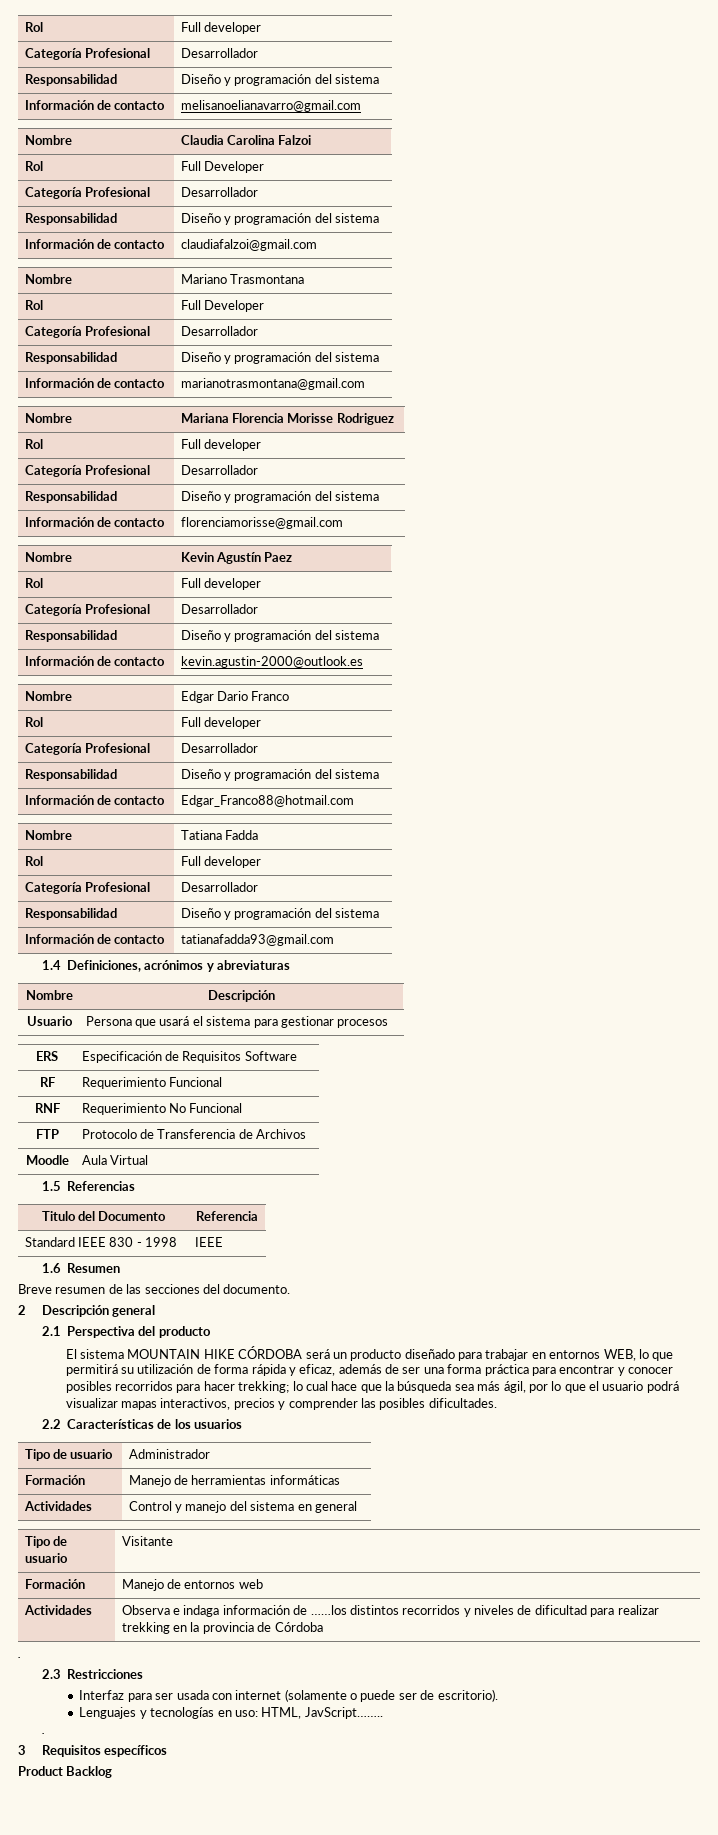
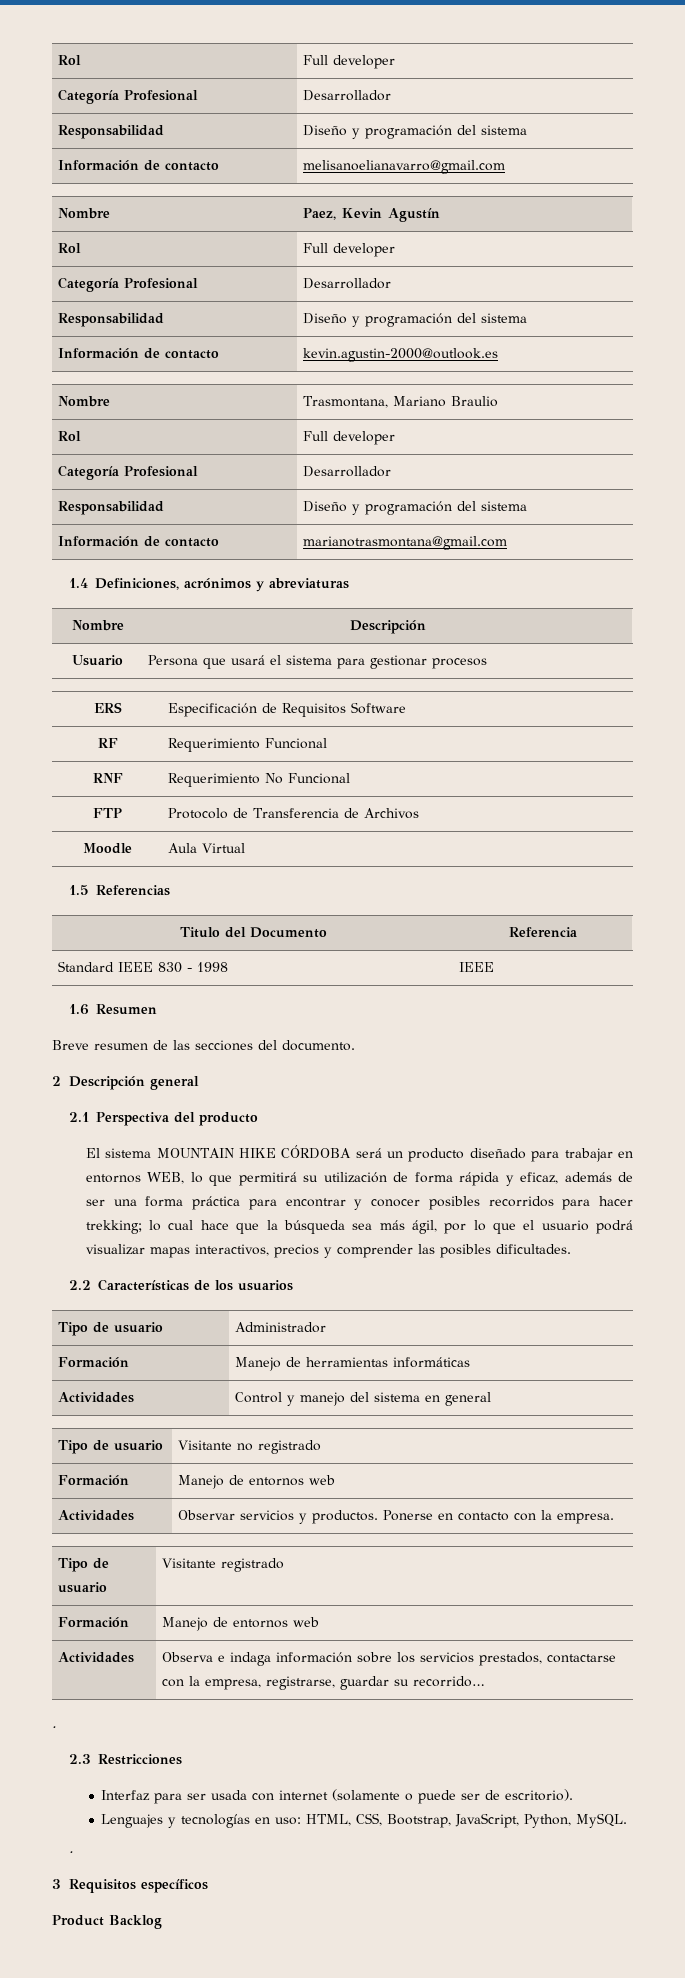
[180,135,312,145] [24,161,43,171] [180,161,265,173] [24,187,151,199] [180,187,258,197] [24,213,117,225] [180,213,380,225] [24,239,166,249] [180,239,317,251] [24,274,72,284] [180,274,305,284] [24,300,43,310] [180,300,265,312] [24,326,151,338] [180,326,258,336] [24,352,117,364] [180,352,380,364] [24,378,166,388] [180,378,365,390] [24,413,72,423] [180,413,394,425] [24,439,43,449] [180,439,262,451] [24,465,151,477] [180,465,258,475] [24,491,117,503] [180,491,380,503] [24,517,166,527] [180,517,343,529] [24,552,72,562] Claudia Carolina Falzoi // Rol | Full Developer // Categoría Profesional | Desarrollador // Responsabilidad | Diseño y programación del sistema // Información de contacto | claudiafalzoi@gmail.com // Nombre | Mariano Trasmontana // Rol | Full Developer // Categoría Profesional | Desarrollador // Responsabilidad | Diseño y programación del sistema // Información de contacto | marianotrasmontana@gmail.com // Nombre | Mariana Florencia Morisse Rodriguez // Rol | Full developer // Categoría Profesional | Desarrollador // Responsabilidad | Diseño y programación del sistema // Información de contacto | florenciamorisse@gmail.com // Nombre | -> [303,208,337,220] Paez,
[264,552,293,562] Paez -> (441, 215) none
[180,691,290,703] Edgar Dario Franco -> [303,396,499,408] Trasmontana, Mariano Braulio
[180,795,354,807] [24,830,72,840] [180,830,259,840] [24,856,43,866] [180,856,262,868] [24,882,151,894] [180,882,258,892] [24,908,117,920] [180,908,380,920] [24,934,166,944] [180,934,334,946] Edgar_Franco88@hotmail.com // Nombre | Tatiana Fadda // Rol | Full developer // Categoría Profesional | Desarrollador // Responsabilidad | Diseño y programación del sistema // Información de contacto | tatianafadda93@gmail.com -> [303,536,508,550] marianotrasmontana@gmail.com
(173, 1541) none -> [237,1440,322,1454] [58,1475,130,1485] [178,1475,336,1489] [58,1510,135,1521] [178,1510,615,1524] [58,1558,110,1572] [58,1582,108,1593] [162,1558,285,1572] no registrado // Formación | Manejo de entornos web // Actividades | Observar servicios y productos. Ponerse en contacto con la empresa. // Tipo de usuario | Visitante registrado
[293,1605,659,1617] [121,1622,323,1634] de ……los distintos recorridos y niveles de dificultad para realizar trekking en la provincia de Córdoba -> [357,1652,617,1666] [162,1676,485,1690] sobre los servicios prestados, contactarse con la empresa, registrarse, guardar su recorrido…
[304,1707,383,1719] JavScript…….. -> [356,1813,628,1828] CSS, Bootstrap, JavaScript, Python, MySQL.

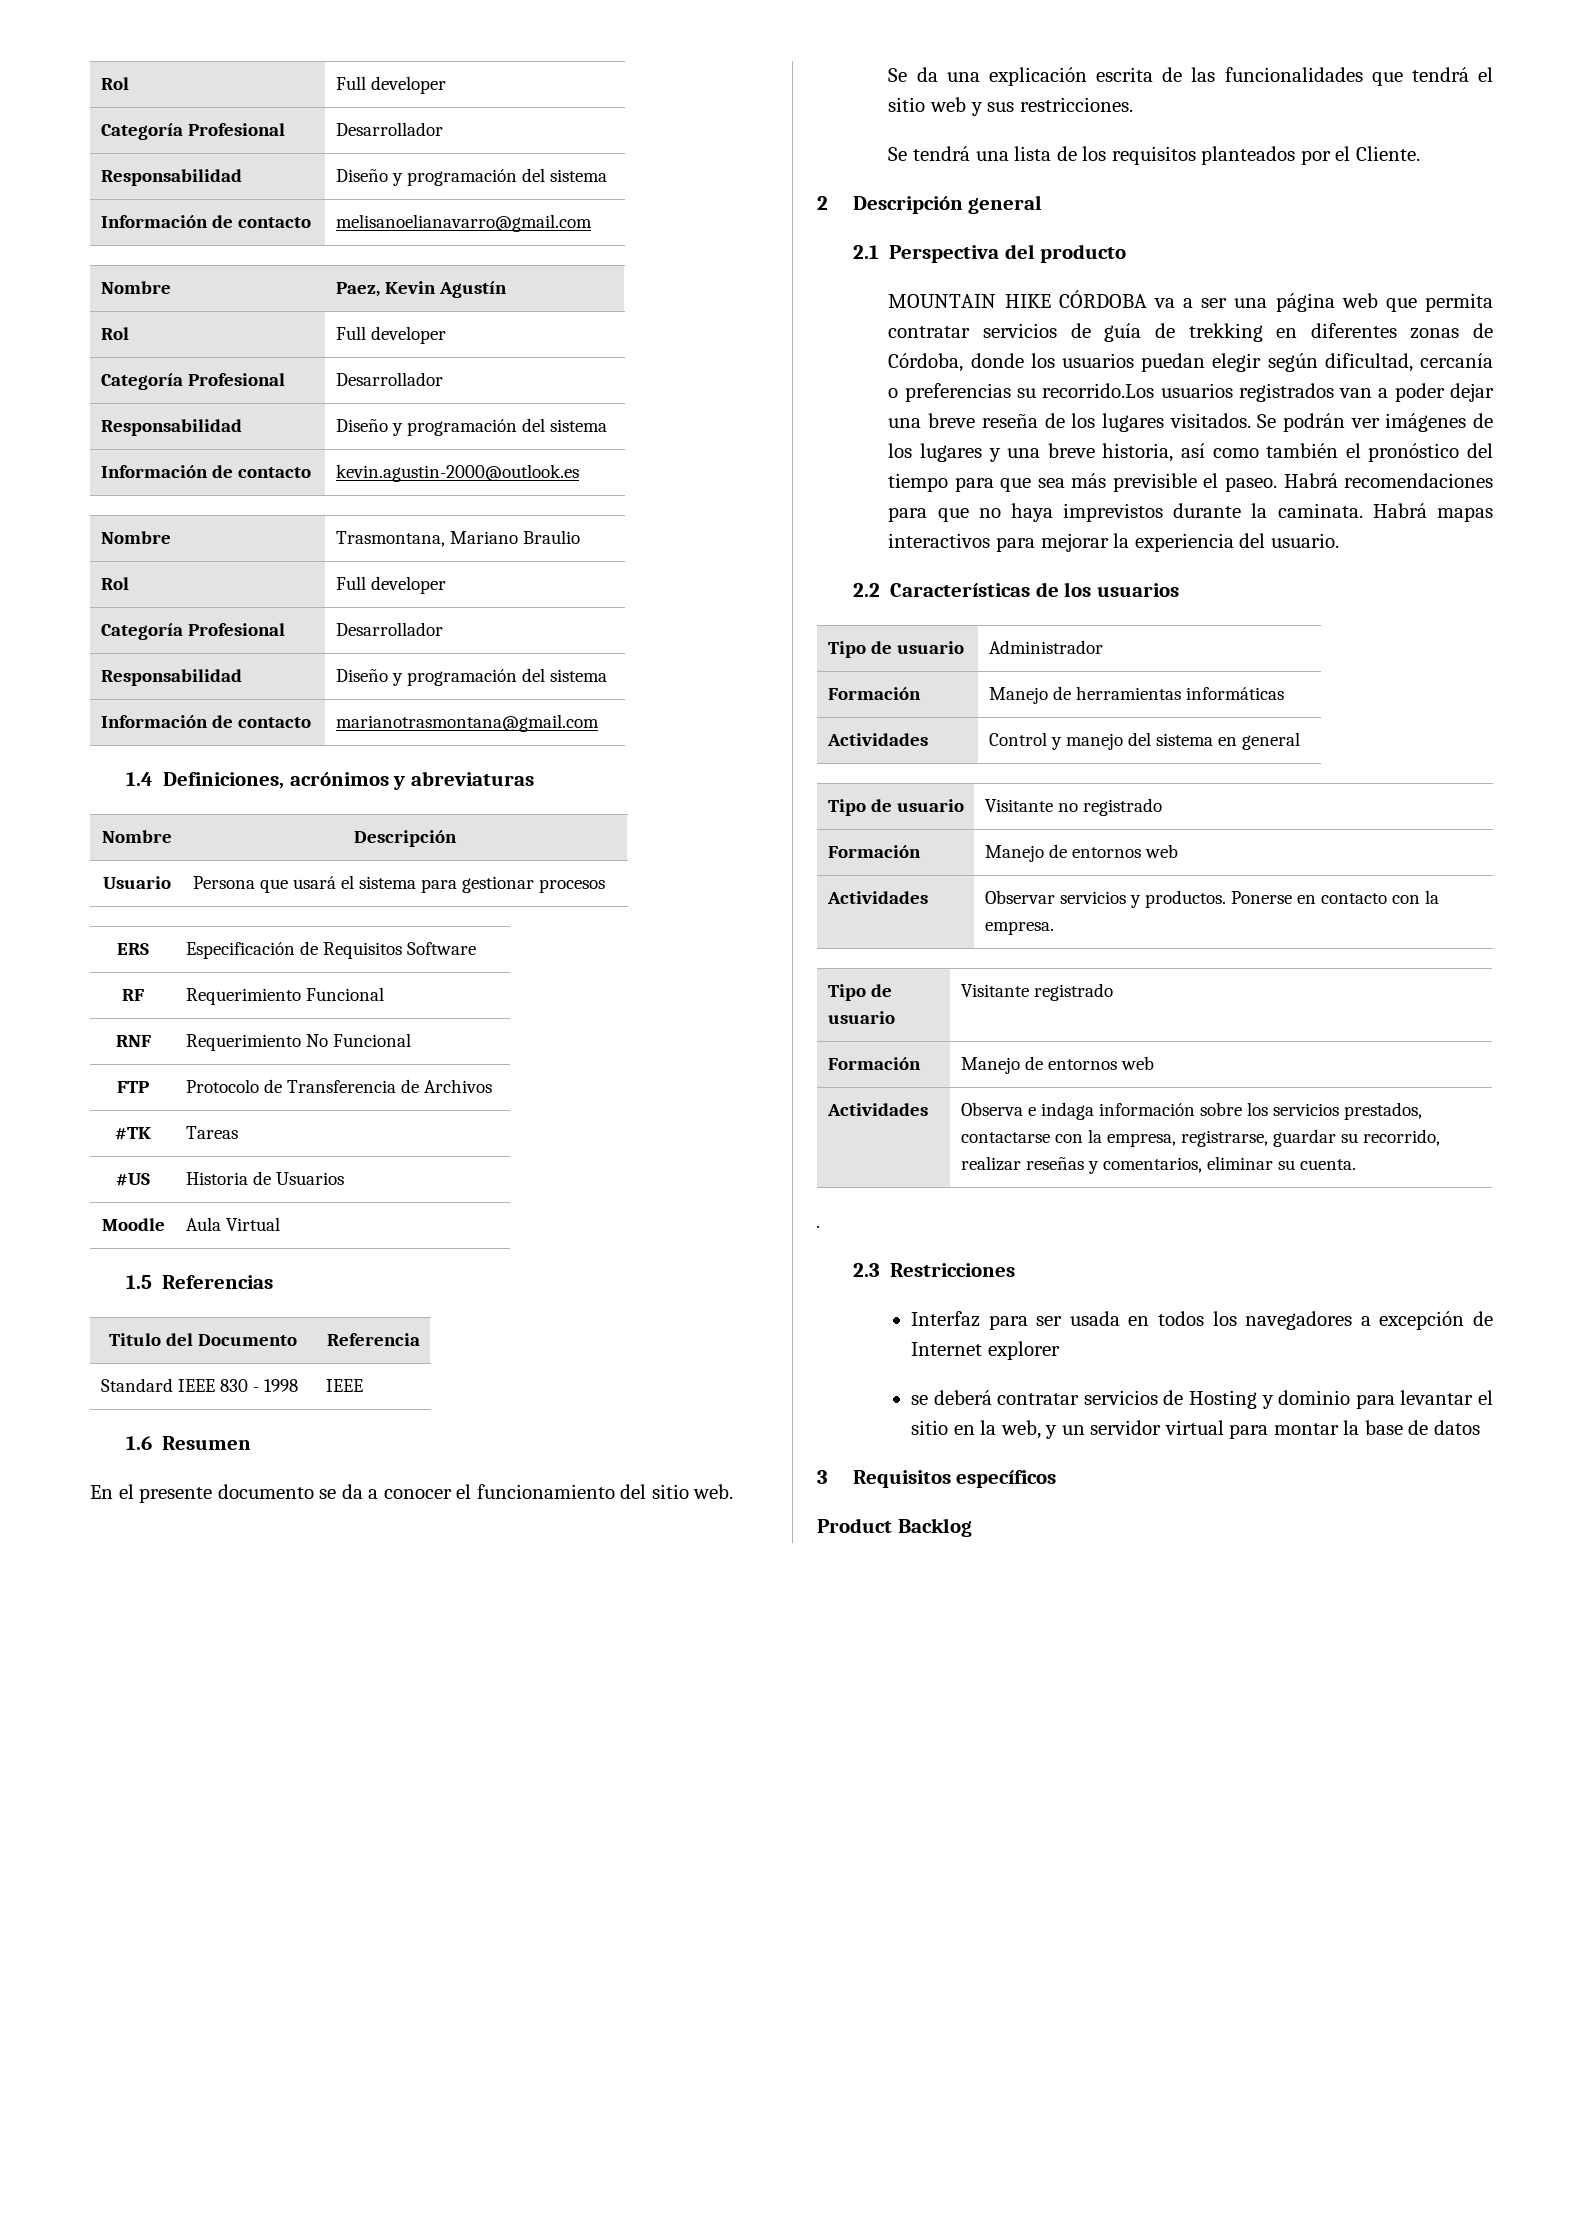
(420, 813) none -> [115,1127,151,1140] [185,1126,238,1139] [116,1173,150,1186] [185,1171,344,1185] // #TK | Tareas // #US | Historia de Usuarios
[52,1040,355,1051] Breve resumen de las secciones del documento. -> [90,1484,734,1503] [888,67,1493,86] [888,97,1133,116] [888,146,1420,165] En el presente documento se da a conocer el funcionamiento del sitio web. // Se da una explicación escrita de las funcionalidades que tendrá el sitio web y sus restricciones. // Se tendrá una lista de los requisitos planteados por el Cliente.
[85,1148,152,1158] El sistema -> (1127, 253) none
[355,1148,633,1162] [85,1172,633,1186] [85,1196,633,1210] [85,1220,634,1234] [85,1244,571,1258] será un producto diseñado para trabajar en entornos WEB, lo que permitirá su utilización de forma rápida y eficaz, además de ser una forma práctica para encontrar y conocer posibles recorridos para hacer trekking; lo cual hace que la búsqueda sea más ágil, por lo que el usuario podrá visualizar mapas interactivos, precios y comprender las posibles dificultades. -> [1153,293,1493,312] [888,323,1493,342] [888,353,1493,372] [888,383,1494,402] [888,413,1493,432] [888,443,1493,462] [888,473,1493,492] [888,503,1493,522] [888,533,1339,552] va a ser una página web que permita contratar servicios de guía de trekking en diferentes zonas de Córdoba, donde los usuarios puedan elegir según dificultad, cercanía o preferencias su recorrido.Los usuarios registrados van a poder dejar una breve reseña de los lugares visitados. Se podrán ver imágenes de los lugares y una breve historia, así como también el pronóstico del tiempo para que sea más previsible el paseo. Habrá recomendaciones para que no haya imprevistos durante la caminata. Habrá mapas interactivos para mejorar la experiencia del usuario.
[413,1676,485,1687] recorrido… -> [1362,1129,1440,1146] [960,1156,1356,1174] recorrido, realizar reseñas y comentarios, eliminar su cuenta.
[252,1789,574,1804] [101,1813,628,1828] [68,1851,74,1853] con internet (solamente o puede ser de escritorio). // Lenguajes y tecnologías en uso: HTML, CSS, Bootstrap, JavaScript, Python, MySQL. // . -> [1128,1311,1493,1330] [911,1341,1060,1360] [911,1390,1493,1409] [911,1420,1480,1439] en todos los navegadores a excepción de Internet explorer // se deberá contratar servicios de Hosting y dominio para levantar el sitio en la web, y un servidor virtual para montar la base de datos

